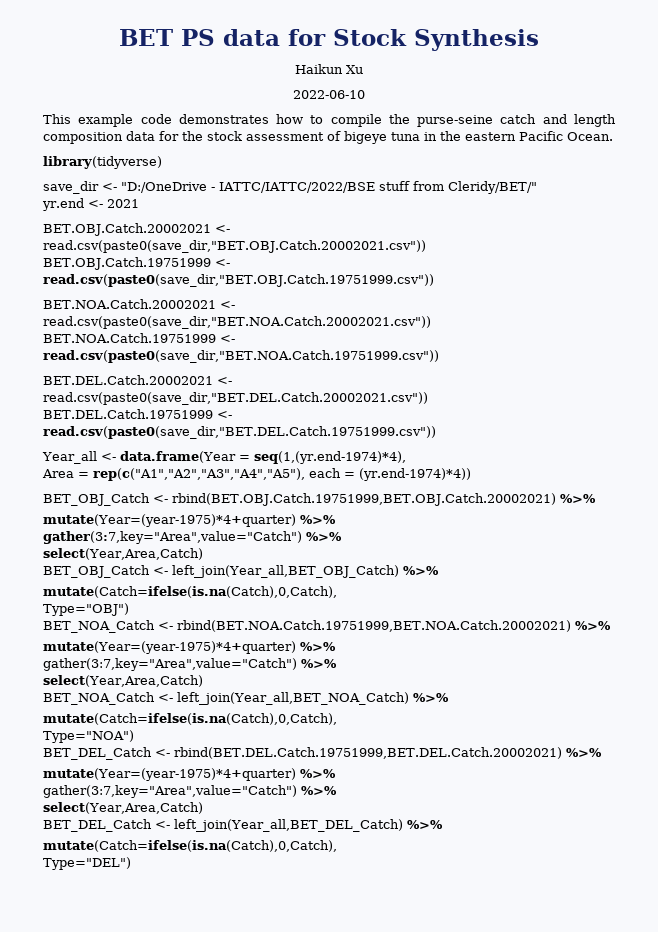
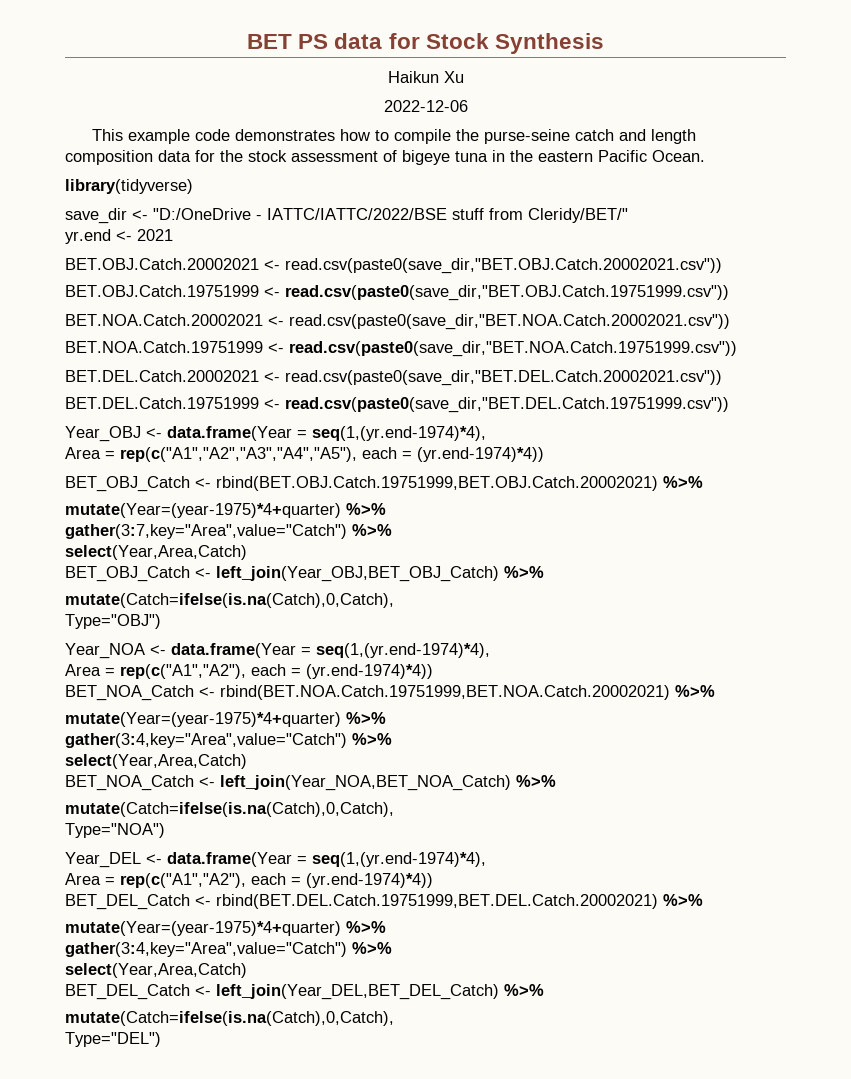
[293,90,365,99] 2022-06-10 -> [383,100,468,112] 2022-12-06
[42,451,97,464] Year_all -> [65,426,141,442] Year_OBJ
[172,565,399,578] left_join(Year_all,BET_OBJ_Catch) -> [216,566,499,582] left_join(Year_OBJ,BET_OBJ_Catch)
(129, 609) none -> [65,643,490,659] [65,664,433,679] // Year_NOA <- data.frame(Year = seq(1,(yr.end-1974)*4), // Area = rep(c("A1","A2"), each = (yr.end-1974)*4))
[43,658,297,671] gather(3:7,key="Area",value="Catch") -> [65,733,347,748] gather(3:4,key="Area",value="Catch")
[177,692,409,705] left_join(Year_all,BET_NOA_Catch) -> [220,775,511,791] left_join(Year_NOA,BET_NOA_Catch)
(134, 736) none -> [65,852,486,868] [65,873,433,888] // Year_DEL <- data.frame(Year = seq(1,(yr.end-1974)*4), // Area = rep(c("A1","A2"), each = (yr.end-1974)*4))
[43,785,297,798] gather(3:7,key="Area",value="Catch") -> [65,942,347,957] gather(3:4,key="Area",value="Catch")
[174,819,403,832] left_join(Year_all,BET_DEL_Catch) -> [216,984,499,1000] left_join(Year_DEL,BET_DEL_Catch)

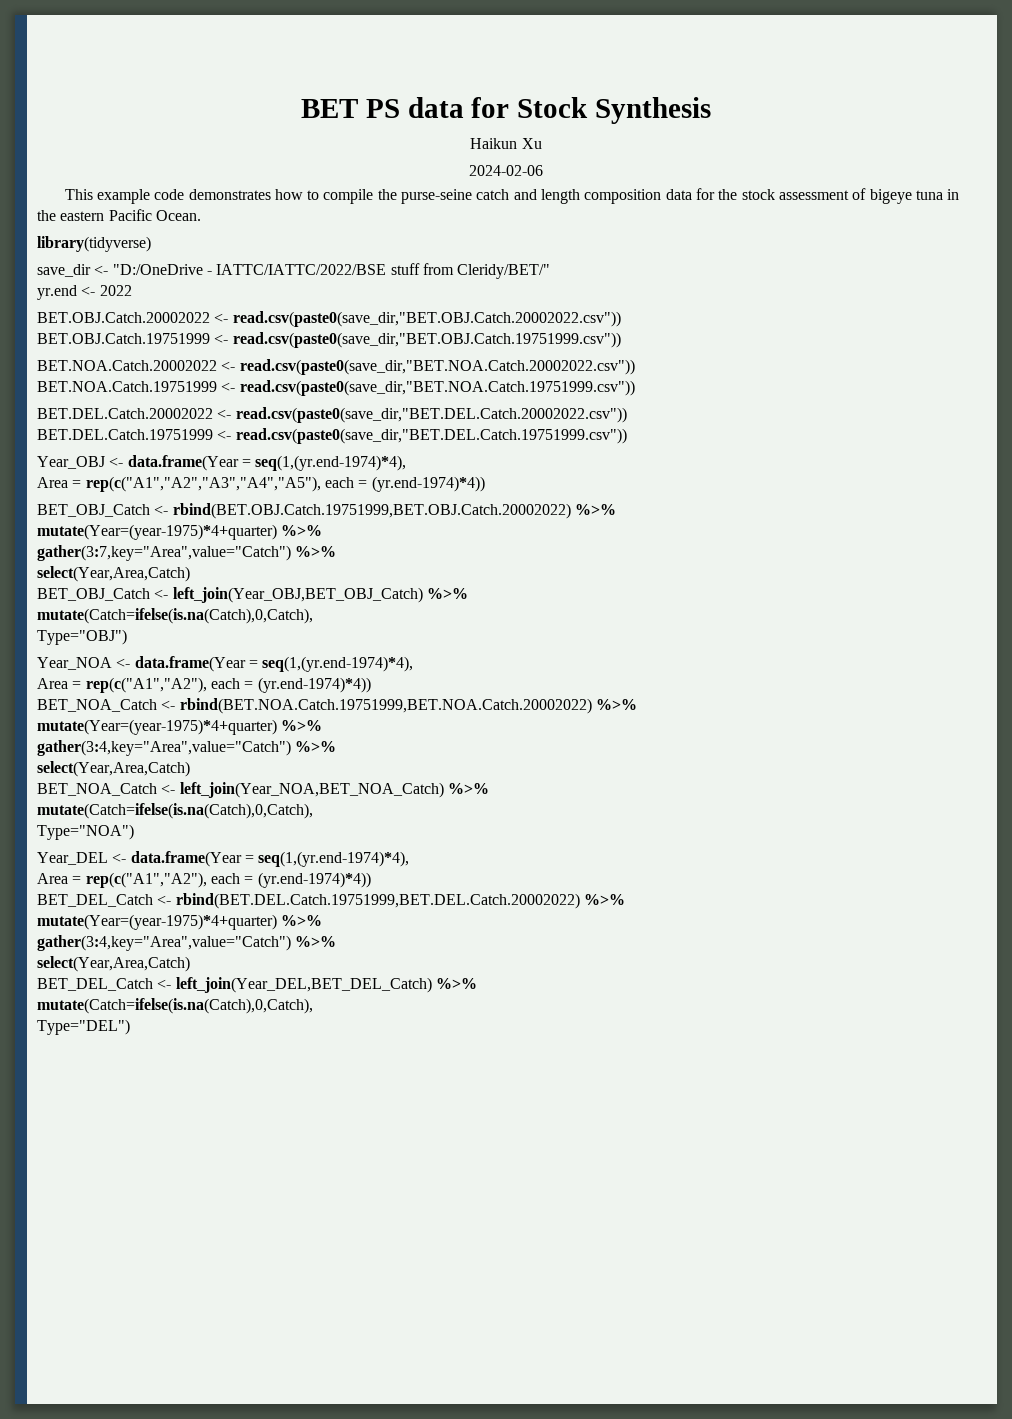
[383,100,468,112] 2022-12-06 -> [469,165,543,176] 2024-02-06
[137,229,173,241] [65,258,722,274] 2021 // BET.OBJ.Catch.20002021 <- read.csv(paste0(save_dir,"BET.OBJ.Catch.20002021.csv")) -> [99,285,132,296] [37,311,621,327] 2022 // BET.OBJ.Catch.20002022 <- read.csv(paste0(save_dir,"BET.OBJ.Catch.20002022.csv"))
[65,314,730,330] BET.NOA.Catch.20002021 <- read.csv(paste0(save_dir,"BET.NOA.Catch.20002021.csv")) -> [37,359,635,375] BET.NOA.Catch.20002022 <- read.csv(paste0(save_dir,"BET.NOA.Catch.20002022.csv"))
[65,370,722,386] BET.DEL.Catch.20002021 <- read.csv(paste0(save_dir,"BET.DEL.Catch.20002021.csv")) -> [37,407,627,423] BET.DEL.Catch.20002022 <- read.csv(paste0(save_dir,"BET.DEL.Catch.20002022.csv"))
[216,476,658,491] rbind(BET.OBJ.Catch.19751999,BET.OBJ.Catch.20002021) -> [172,503,571,519] rbind(BET.OBJ.Catch.19751999,BET.OBJ.Catch.20002022)
[220,685,670,700] rbind(BET.NOA.Catch.19751999,BET.NOA.Catch.20002021) -> [179,698,592,714] rbind(BET.NOA.Catch.19751999,BET.NOA.Catch.20002022)
[216,894,658,909] rbind(BET.DEL.Catch.19751999,BET.DEL.Catch.20002021) -> [175,893,580,909] rbind(BET.DEL.Catch.19751999,BET.DEL.Catch.20002022)

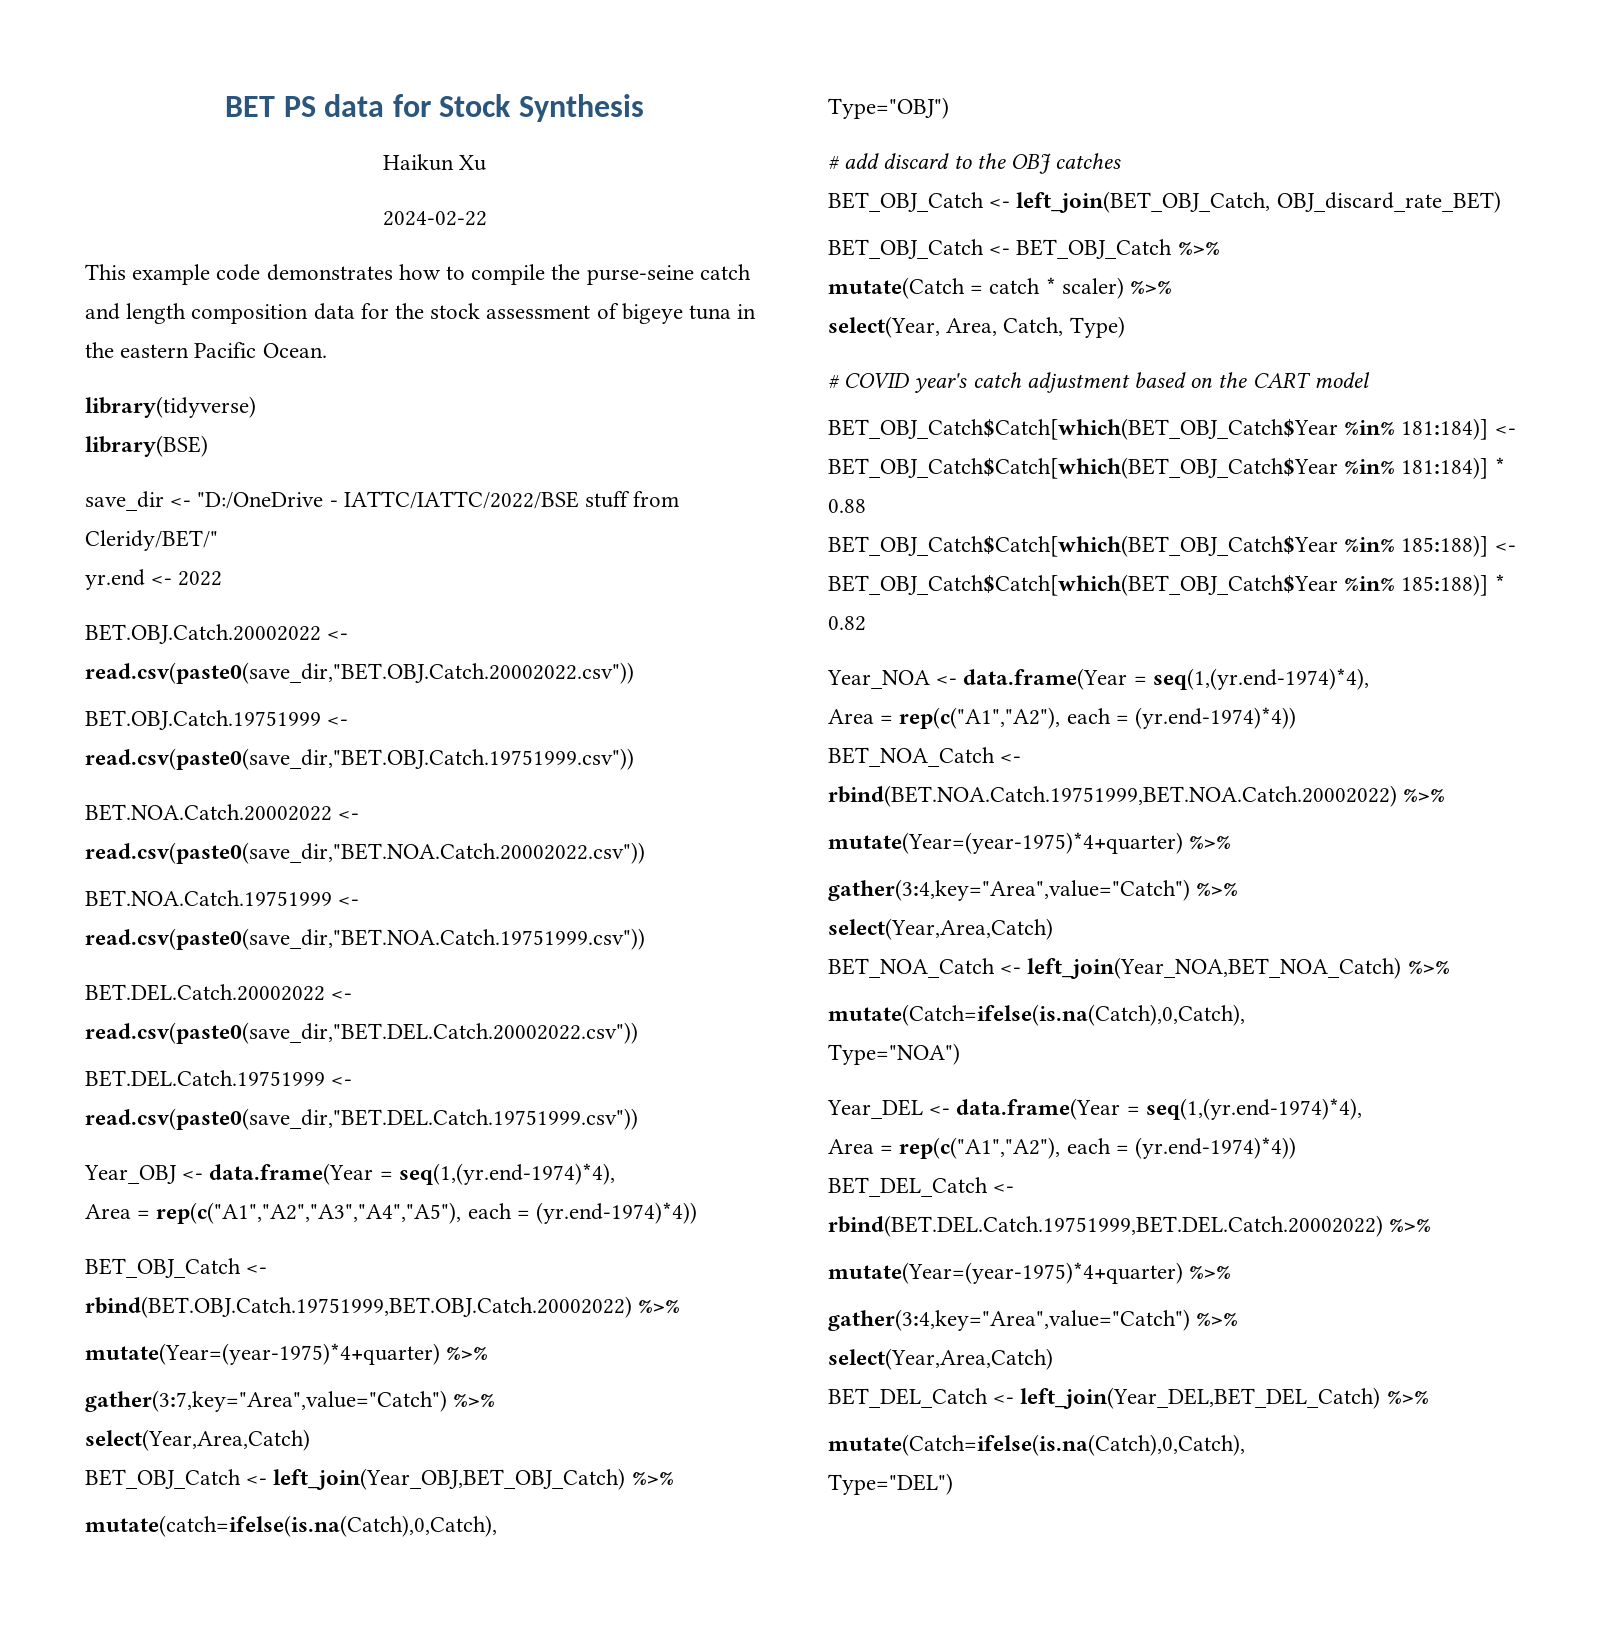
[469,165,543,176] 2024-02-06 -> [382,211,487,226] 2024-02-22
(151, 244) none -> [85,435,208,457] // library(BSE)
[37,608,313,624] mutate(Catch=ifelse(is.na(Catch),0,Catch), -> [85,1515,497,1537] mutate(catch=ifelse(is.na(Catch),0,Catch),
(127, 637) none -> [828,153,1122,174] [828,191,1501,213] [828,239,1220,259] [828,277,1173,299] [828,316,1125,338] [828,372,1370,393] [828,418,1516,440] [828,457,1505,479] [828,499,866,513] [828,535,1516,557] [828,574,1505,596] [828,616,866,631] // # add discard to the OBJ catches // BET_OBJ_Catch <- left_join(BET_OBJ_Catch, OBJ_discard_rate_BET) // BET_OBJ_Catch <- BET_OBJ_Catch %>% // mutate(Catch = catch * scaler) %>% // select(Year, Area, Catch, Type) // # COVID year's catch adjustment based on the CART model // BET_OBJ_Catch$Catch[which(BET_OBJ_Catch$Year %in% 181:184)] <- BET_OBJ_Catch$Catch[which(BET_OBJ_Catch$Year %in% 181:184)] * 0.88 // BET_OBJ_Catch$Catch[which(BET_OBJ_Catch$Year %in% 185:188)] <- BET_OBJ_Catch$Catch[which(BET_OBJ_Catch$Year %in% 185:188)] * 0.82

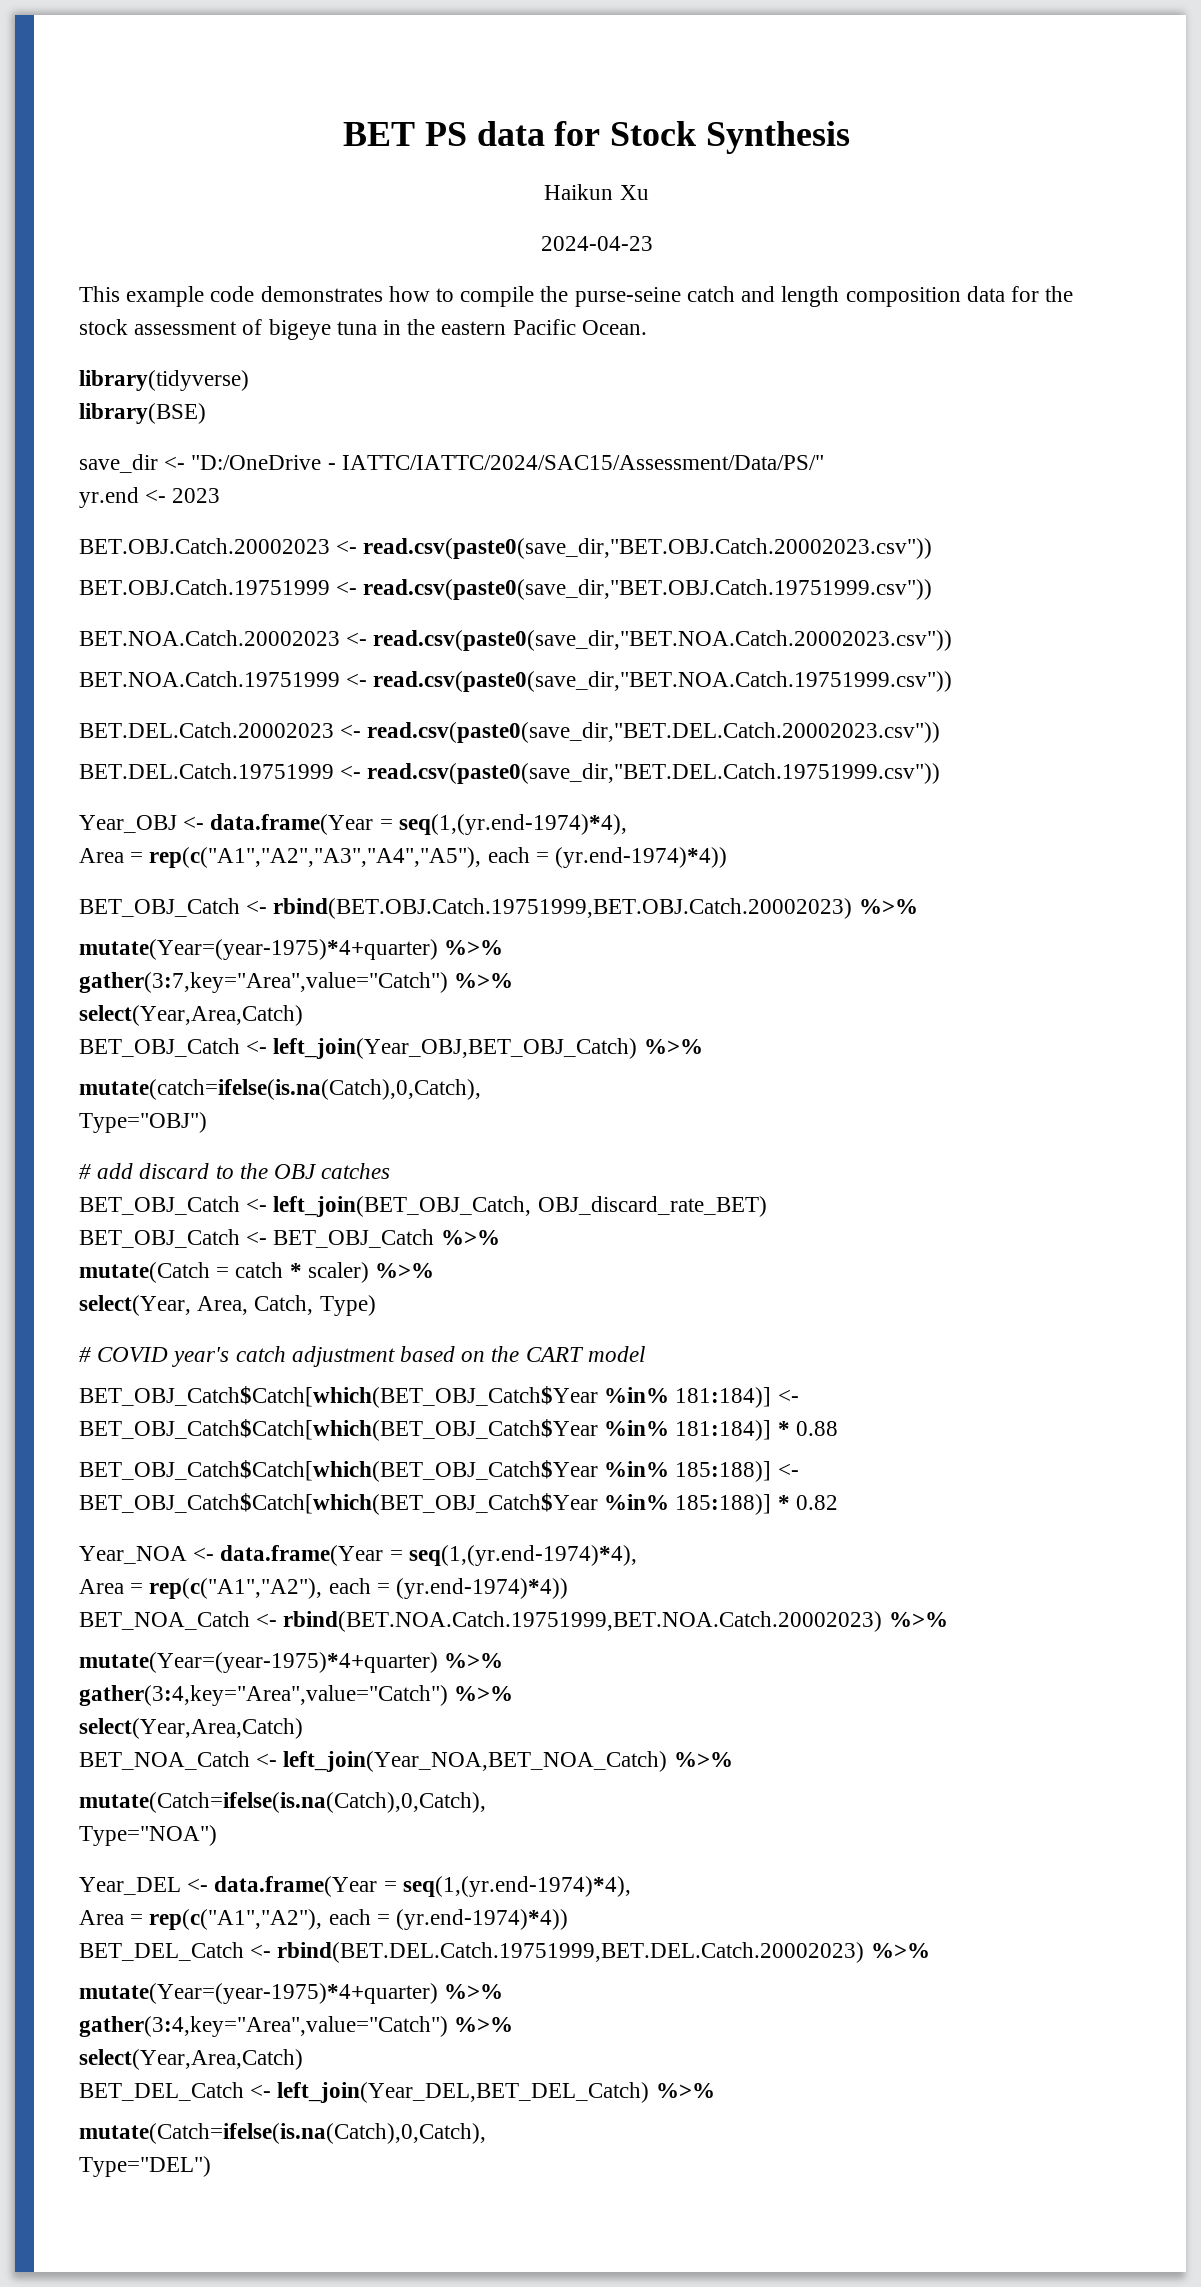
[382,211,487,226] 2024-02-22 -> [540,236,653,251] 2024-04-23
[343,491,680,509] [85,530,218,551] [85,569,223,590] [85,624,349,644] [85,662,634,684] IATTC/IATTC/2022/BSE stuff from Cleridy/BET/" // yr.end <- 2022 // BET.OBJ.Catch.20002022 <- read.csv(paste0(save_dir,"BET.OBJ.Catch.20002022.csv")) -> [341,455,824,470] [79,487,221,508] [79,538,933,559] IATTC/IATTC/2024/SAC15/Assessment/Data/PS/" // yr.end <- 2023 // BET.OBJ.Catch.20002023 <- read.csv(paste0(save_dir,"BET.OBJ.Catch.20002023.csv"))
[85,804,360,821] [85,842,645,864] BET.NOA.Catch.20002022 <- read.csv(paste0(save_dir,"BET.NOA.Catch.20002022.csv")) -> [79,630,953,651] BET.NOA.Catch.20002023 <- read.csv(paste0(save_dir,"BET.NOA.Catch.20002023.csv"))
[85,984,353,1001] [85,1022,638,1044] BET.DEL.Catch.20002022 <- read.csv(paste0(save_dir,"BET.DEL.Catch.20002022.csv")) -> [79,722,941,743] BET.DEL.Catch.20002023 <- read.csv(paste0(save_dir,"BET.DEL.Catch.20002023.csv"))
[85,1296,632,1318] rbind(BET.OBJ.Catch.19751999,BET.OBJ.Catch.20002022) -> [273,898,853,919] rbind(BET.OBJ.Catch.19751999,BET.OBJ.Catch.20002023)
[828,785,1397,807] rbind(BET.NOA.Catch.19751999,BET.NOA.Catch.20002022) -> [283,1611,883,1632] rbind(BET.NOA.Catch.19751999,BET.NOA.Catch.20002023)
[828,1215,1383,1237] rbind(BET.DEL.Catch.19751999,BET.DEL.Catch.20002022) -> [277,1942,865,1963] rbind(BET.DEL.Catch.19751999,BET.DEL.Catch.20002023)

